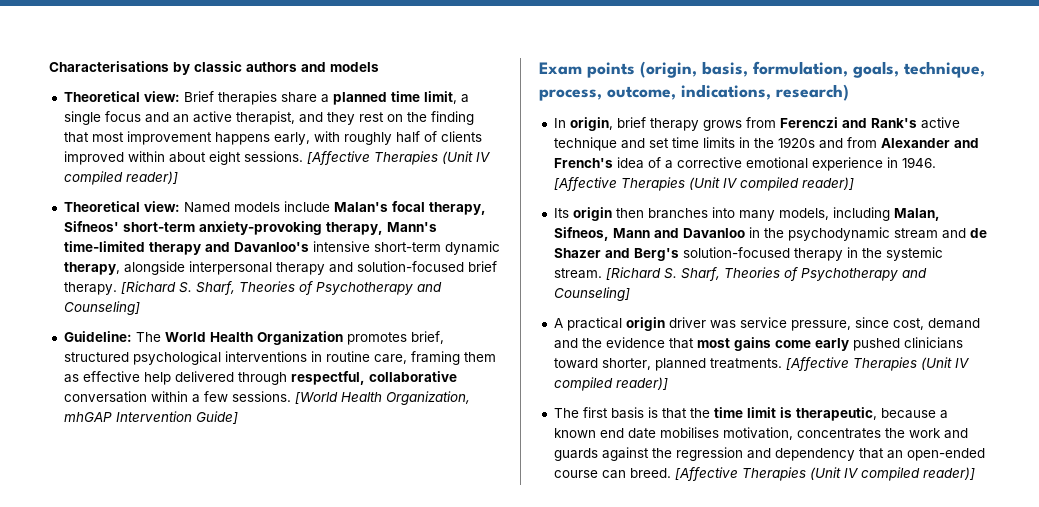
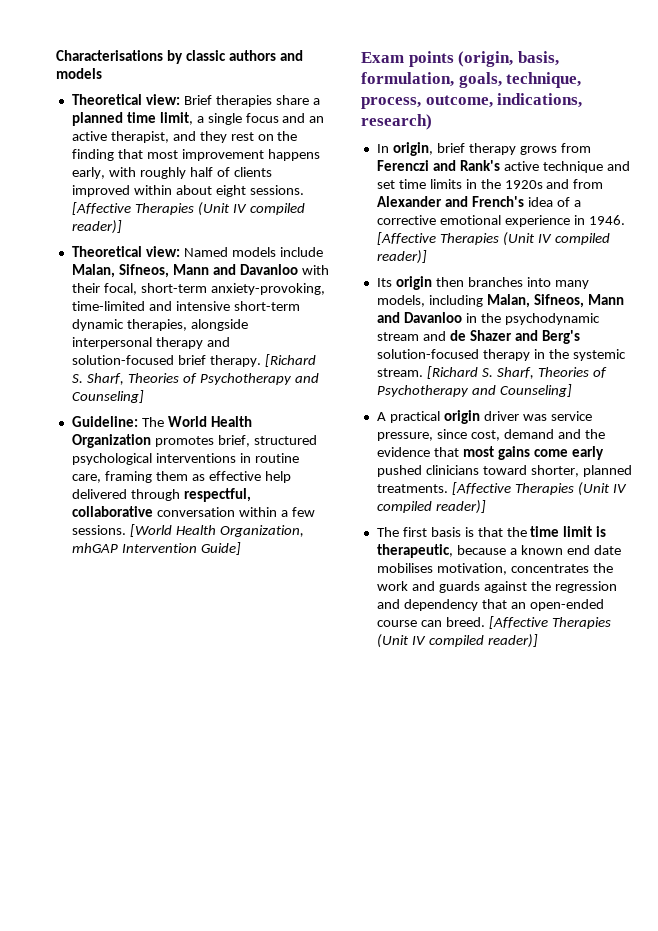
[333,201,486,215] [63,221,437,235] [63,241,309,255] Malan's focal therapy, Sifneos' short-term anxiety-provoking therapy, Mann's time-limited therapy and Davanloo's -> [71,264,329,278] [71,283,325,295] [71,301,172,311] Malan, Sifneos, Mann and Davanloo with their focal, short-term anxiety-provoking, time-limited and
[63,262,120,275] therapy, -> [126,319,187,331] therapies,

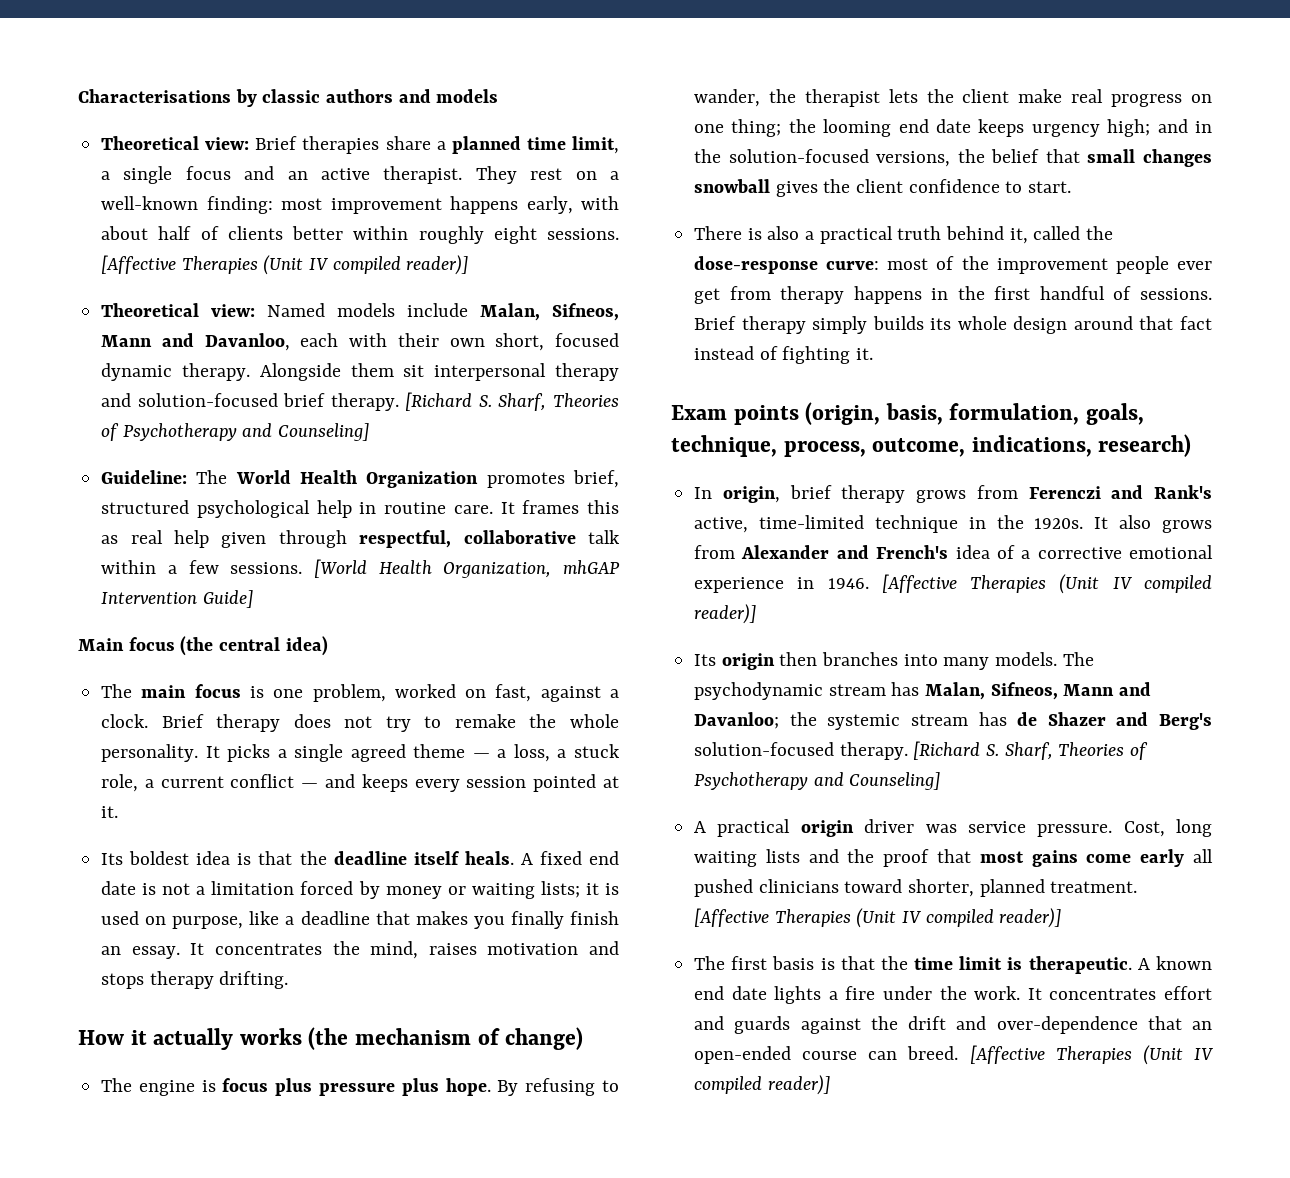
[110,131,298,143] [71,149,143,161] therapist, and they rest on the finding that -> [383,166,619,184] [101,196,273,214] therapist. They rest on a well-known finding:
[139,167,186,179] roughly -> [101,226,149,240] about
[71,185,212,197] improved within about -> [292,226,484,244] better within roughly
[239,264,329,275] [71,283,325,295] [71,301,300,311] [71,319,248,331] Davanloo with their focal, short-term anxiety-provoking, time-limited and intensive short-term dynamic therapies, alongside -> [204,333,619,351] [101,363,425,381] Davanloo, each with their own short, focused dynamic therapy. Alongside them sit
[155,453,236,463] interventions -> [316,500,352,518] help
[71,471,291,483] [71,489,127,499] care, framing them as effective help delivered -> [453,500,619,514] [101,530,267,548] care. It frames this as real help given
[156,507,235,517] conversation -> [588,530,620,544] talk
(241, 548) none -> [78,636,328,656] [101,684,619,702] [101,714,619,732] [101,744,621,762] [101,774,619,792] [101,806,119,818] [101,851,619,865] [101,881,619,899] [101,911,619,929] [101,941,619,959] [101,971,289,989] [78,1027,584,1050] [101,1078,619,1096] [694,89,1212,107] [694,119,1212,137] [694,149,1212,167] [694,179,1072,197] [694,226,1114,244] [694,256,1212,274] [694,286,1212,304] [694,316,1212,334] [694,346,874,364] // Main focus (the central idea) // The main focus is one problem, worked on fast, against a clock. Brief therapy does not try to remake the whole personality. It picks a single agreed theme — a loss, a stuck role, a current conflict — and keeps every session pointed at it. // Its boldest idea is that the deadline itself heals. A fixed end date is not a limitation forced by money or waiting lists; it is used on purpose, like a deadline that makes you finally finish an essay. It concentrates the mind, raises motivation and stops therapy drifting. // How it actually works (the mechanism of change) // The engine is focus plus pressure plus hope. By refusing to wander, the therapist lets the client make real progress on one thing; the looming end date keeps urgency high; and in the solution-focused versions, the belief that small changes snowball gives the client confidence to start. // There is also a practical truth behind it, called the dose-response curve: most of the improvement people ever get from therapy happens in the first handful of sessions. Brief therapy simply builds its whole design around that fact instead of fighting it.
[503,161,630,173] [376,179,570,189] active technique and set time limits in the 1920s and -> [694,515,1212,533] active, time-limited technique in the 1920s. It also grows
[376,294,624,308] [376,312,600,325] [376,331,446,341] models, including Malan, Sifneos, Mann and Davanloo in the psychodynamic stream and -> [995,652,1094,666] [694,682,1152,700] [694,712,1007,730] models. The psychodynamic stream has Malan, Sifneos, Mann and Davanloo; the systemic stream has
[482,349,626,361] [376,368,423,377] therapy in the systemic stream. -> [839,742,908,760] therapy.
[376,429,554,441] pressure, since cost, demand -> [1037,819,1212,837] [694,849,800,867] pressure. Cost, long waiting lists
[376,447,430,457] evidence -> [883,849,930,867] proof
(604, 453) none -> [1192,849,1213,863] all
[376,484,448,493] treatments. -> [1050,881,1138,893] treatment.
[376,544,621,558] [376,563,613,575] [376,581,408,591] therapeutic, because a known end date mobilises motivation, concentrates the work -> [1028,956,1212,974] [694,986,1212,1004] therapeutic. A known end date lights a fire under the work. It concentrates effort
[554,581,617,593] [376,599,478,611] regression and dependency -> [908,1016,1138,1034] drift and over-dependence

